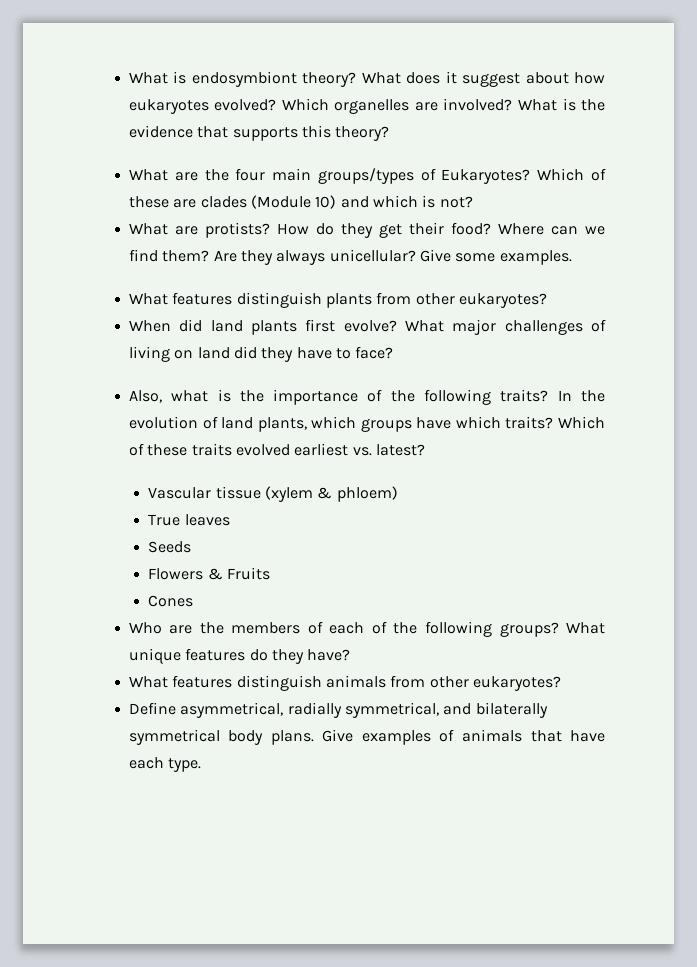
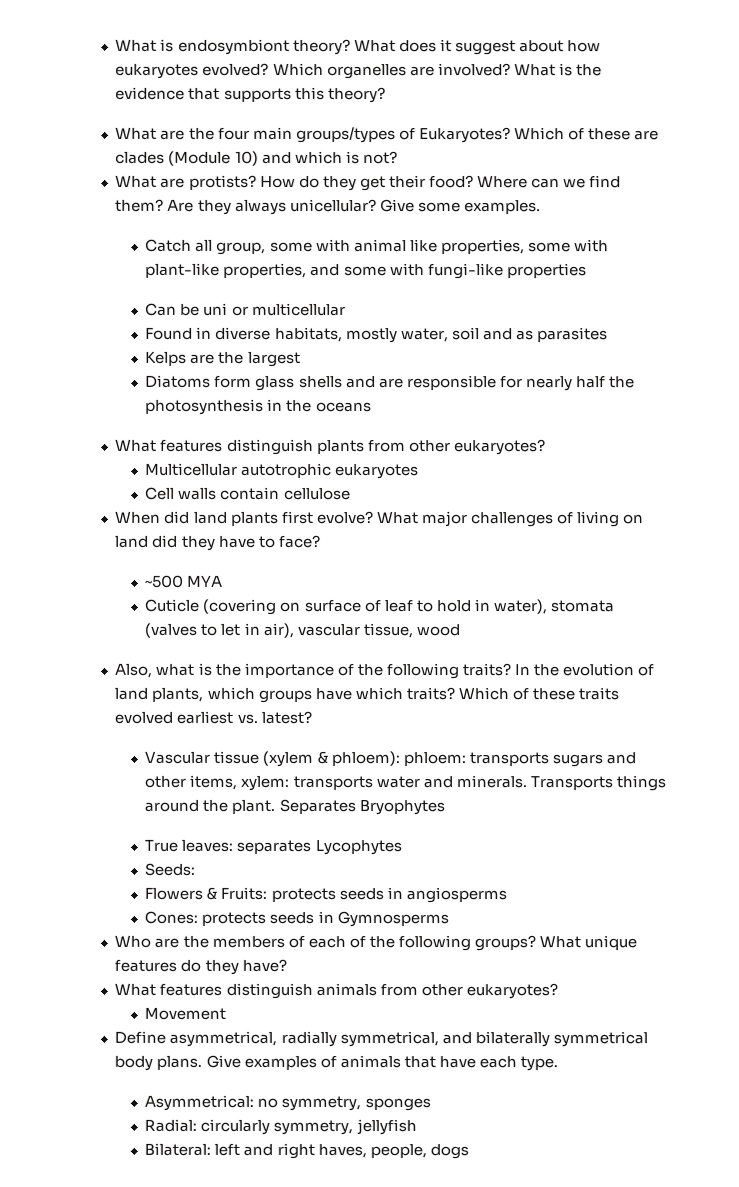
(572, 257) none -> [145,238,609,255] [145,262,587,280] [145,302,346,316] [145,326,608,344] [145,351,301,367] [145,374,635,392] [145,398,372,415] // Catch all group, some with animal like properties, some with plant-like properties, and some with fungi-like properties // Can be uni or multicellular // Found in diverse habitats, mostly water, soil and as parasites // Kelps are the largest // Diatoms form glass shells and are responsible for nearly half the photosynthesis in the oceans
(547, 300) none -> [145,462,420,480] [145,486,351,500] // Multicellular autotrophic eukaryotes // Cell walls contain cellulose
(394, 352) none -> [145,574,224,588] [144,598,614,615] [144,622,460,639] // ~500 MYA // Cuticle (covering on surface of leaf to hold in water), stomata (valves to let in air), vascular tissue, wood
[336,486,398,502] [148,514,230,526] [148,541,192,553] [148,567,270,580] [148,595,194,607] phloem) // True leaves // Seeds // Flowers & Fruits // Cones -> [330,750,636,768] [144,774,666,792] [144,798,445,816] [144,839,402,856] [144,862,196,876] [144,886,507,904] [144,910,449,928] phloem): phloem: transports sugars and other items, xylem: transports water and minerals. Transports things around the plant. Separates Bryophytes // True leaves: separates Lycophytes // Seeds: // Flowers & Fruits: protects seeds in angiosperms // Cones: protects seeds in Gymnosperms
(561, 683) none -> [144,1007,227,1020] // Movement
(202, 765) none -> [144,1094,431,1112] [144,1118,417,1136] [144,1142,469,1160] // Asymmetrical: no symmetry, sponges // Radial: circularly symmetry, jellyfish // Bilateral: left and right haves, people, dogs

